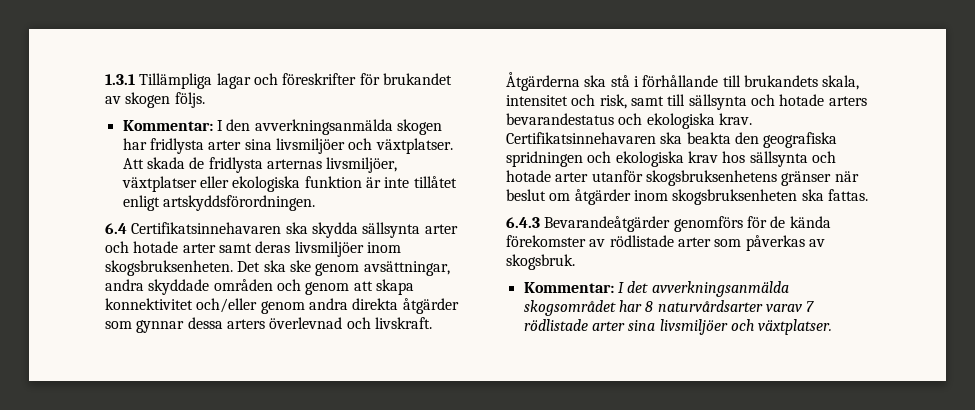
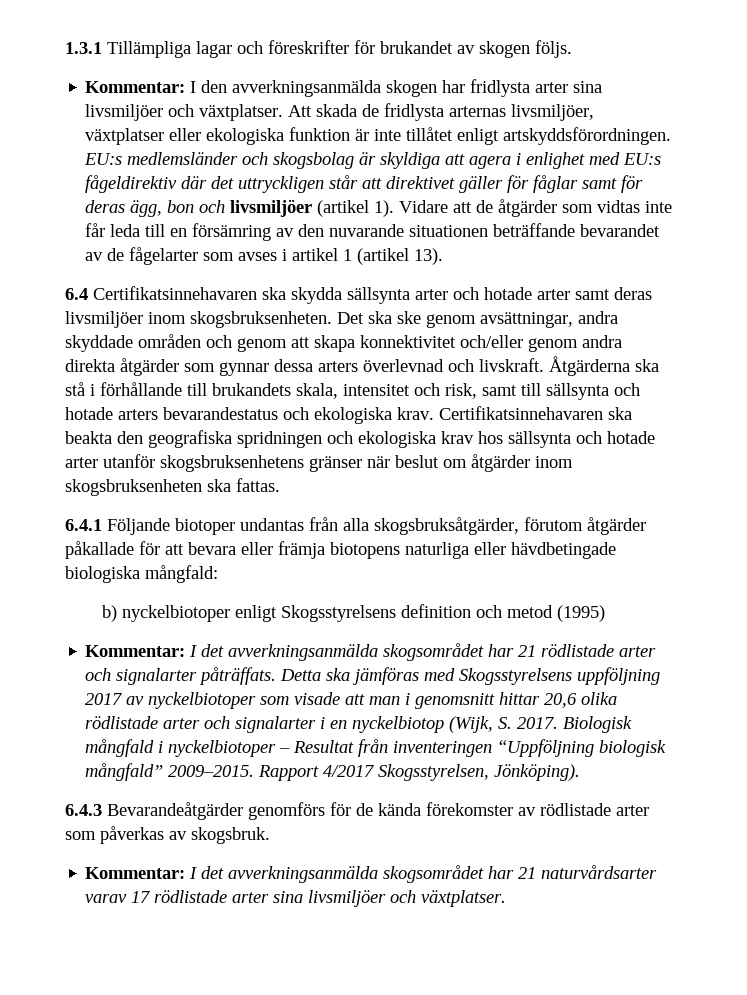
(315, 203) none -> [84,152,662,169] [85,175,644,193] [85,199,673,217] [85,223,661,241] [85,247,444,265] EU:s medlemsländer och skogsbolag är skyldiga att agera i enlighet med EU:s fågeldirektiv där det uttryckligen står att direktivet gäller för fåglar samt för deras ägg, bon och livsmiljöer (artikel 1). Vidare att de åtgärder som vidtas inte får leda till en försämring av den nuvarande situationen beträffande bevarandet av de fågelarter som avses i artikel 1 (artikel 13).
(868, 195) none -> [65,517,646,535] [65,541,616,559] [65,565,218,583] [101,604,605,622] [85,643,657,661] [85,667,661,685] [85,692,618,709] [85,716,633,733] [85,739,667,757] [85,763,581,781] // 6.4.1 Följande biotoper undantas från alla skogsbruksåtgärder, förutom åtgärder påkallade för att bevara eller främja biotopens naturliga eller hävdbetingade biologiska mångfald: // b) nyckelbiotoper enligt Skogsstyrelsens definition och metod (1995) // Kommentar: I det avverkningsanmälda skogsområdet har 21 rödlistade arter och signalarter påträffats. Detta ska jämföras med Skogsstyrelsens uppföljning 2017 av nyckelbiotoper som visade att man i genomsnitt hittar 20,6 olika rödlistade arter och signalarter i en nyckelbiotop (Wijk, S. 2017. Biologisk mångfald i nyckelbiotoper – Resultat från inventeringen “Uppföljning biologisk mångfald” 2009–2015. Rapport 4/2017 Skogsstyrelsen, Jönköping).
[645,301,654,312] 8 -> [518,867,537,879] 21
[806,301,815,312] 7 -> [131,891,151,903] 17

